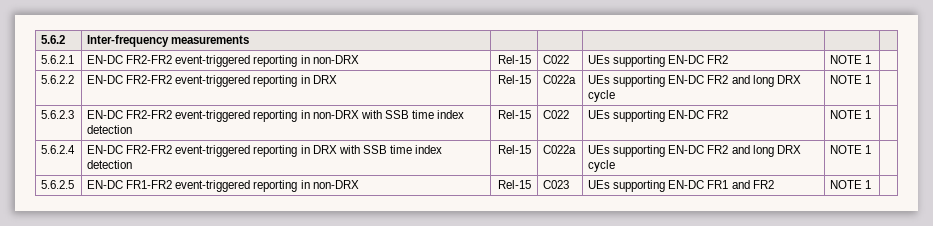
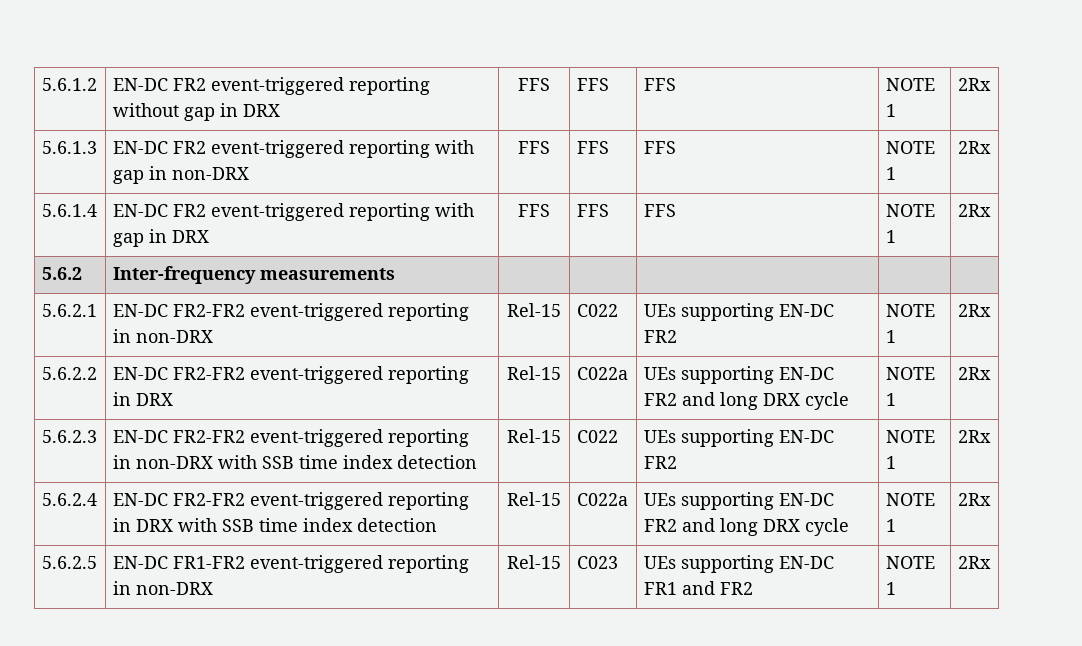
(41, 39) none -> [41,78,97,91] [112,77,430,95] [112,103,280,121] [518,78,550,91] [576,78,609,91] [643,78,676,91] [885,78,935,91] [885,104,896,117] [957,78,991,91] [41,141,97,154] [112,140,474,158] [112,166,249,184] [518,141,550,154] [576,141,609,154] [643,141,676,154] [885,141,935,154] [885,167,896,180] [957,141,991,154] [41,204,97,217] [112,203,474,221] [112,229,209,247] [518,204,550,217] [576,204,609,217] [643,204,676,217] [885,204,935,217] [885,230,896,243] [957,204,991,217] 5.6.1.2 | EN-DC FR2 event-triggered reporting without gap in DRX | FFS | FFS | FFS | NOTE 1 | 2Rx // 5.6.1.3 | EN-DC FR2 event-triggered reporting with gap in non-DRX | FFS | FFS | FFS | NOTE 1 | 2Rx // 5.6.1.4 | EN-DC FR2 event-triggered reporting with gap in DRX | FFS | FFS | FFS | NOTE 1 | 2Rx //
(872, 59) none -> [957,304,991,317] 2Rx
(872, 79) none -> [957,367,991,380] 2Rx
(872, 114) none -> [957,430,991,443] 2Rx
(872, 149) none -> [957,493,991,506] 2Rx
(872, 184) none -> [957,556,991,569] 2Rx

